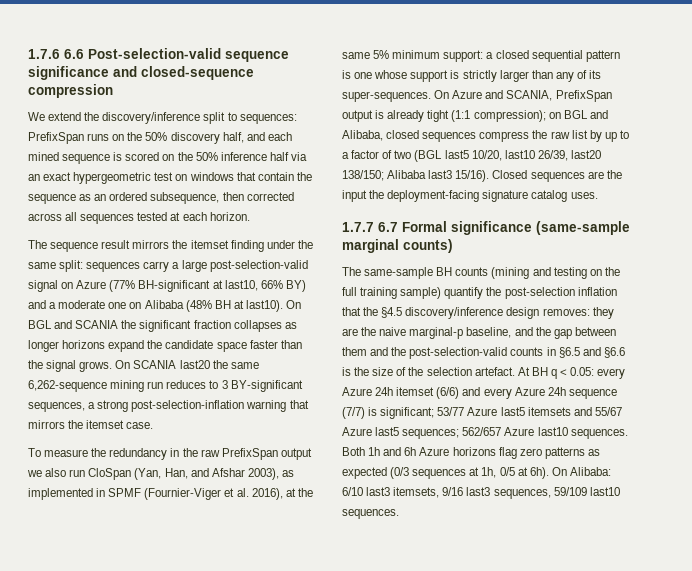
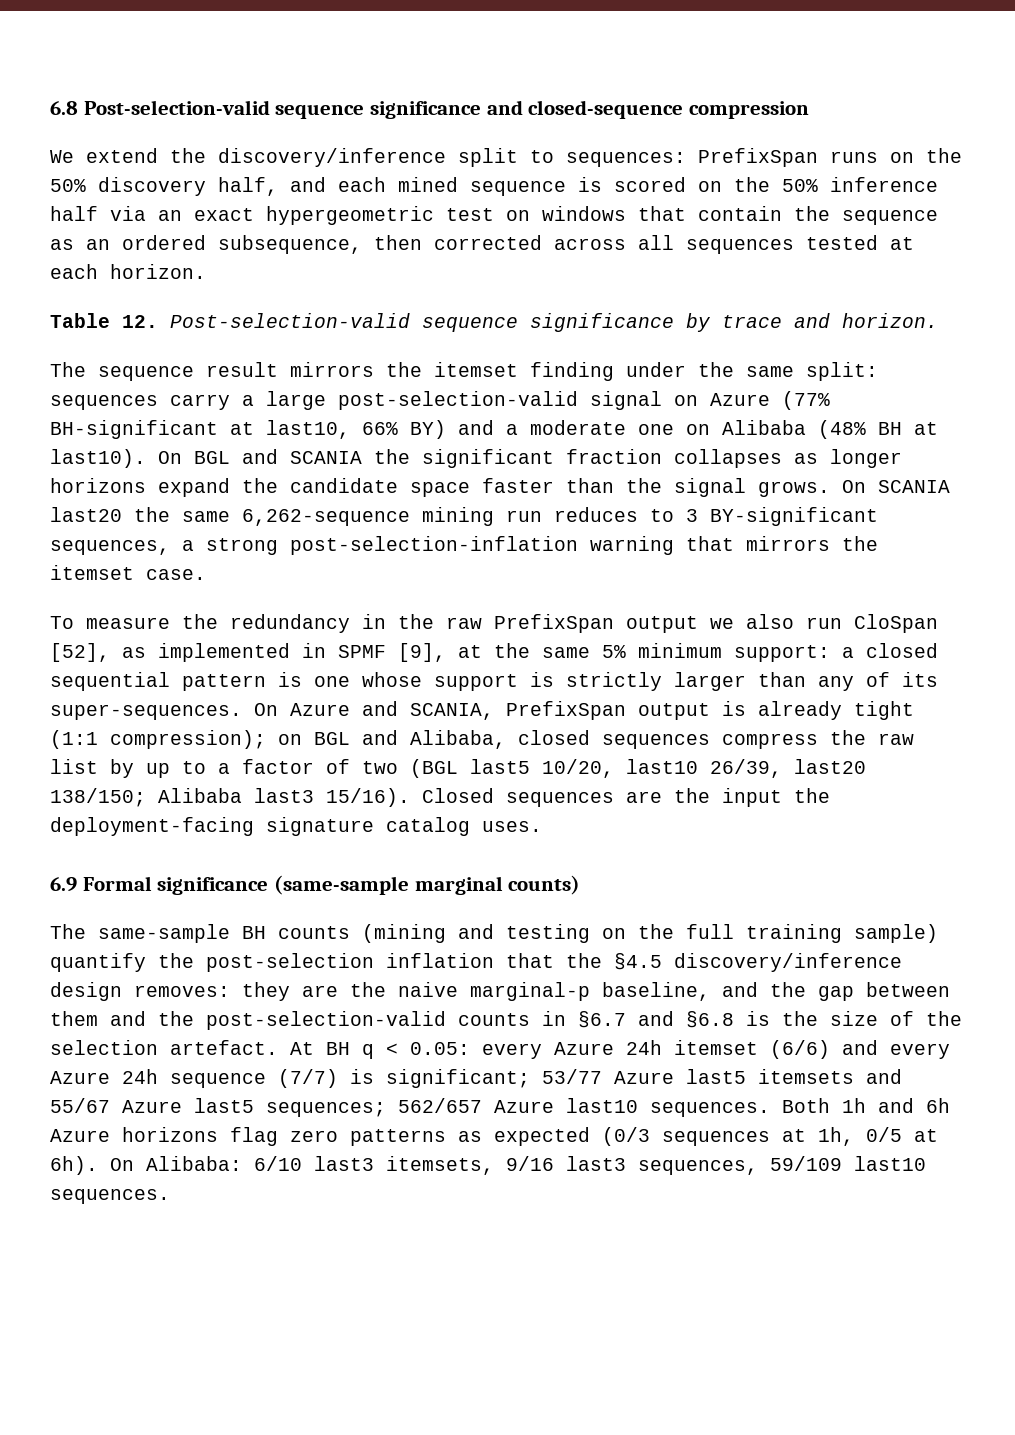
[28,49,84,59] 1.7.6 6.6 -> [50,101,78,115] 6.8
(250, 216) none -> [50,313,938,332] // Table 12. Post-selection-valid sequence significance by trace and horizon.
[134,468,294,480] [28,488,283,500] (Yan, Han, and Afshar 2003), as implemented in SPMF (Fournier-Viger et al. 2016), -> [50,643,446,662] [52], as implemented in SPMF [9],
[342,222,398,232] 1.7.7 6.7 -> [50,877,77,892] 6.9
[558,347,625,358] §6.5 and §6.6 -> [578,1011,734,1028] §6.7 and §6.8

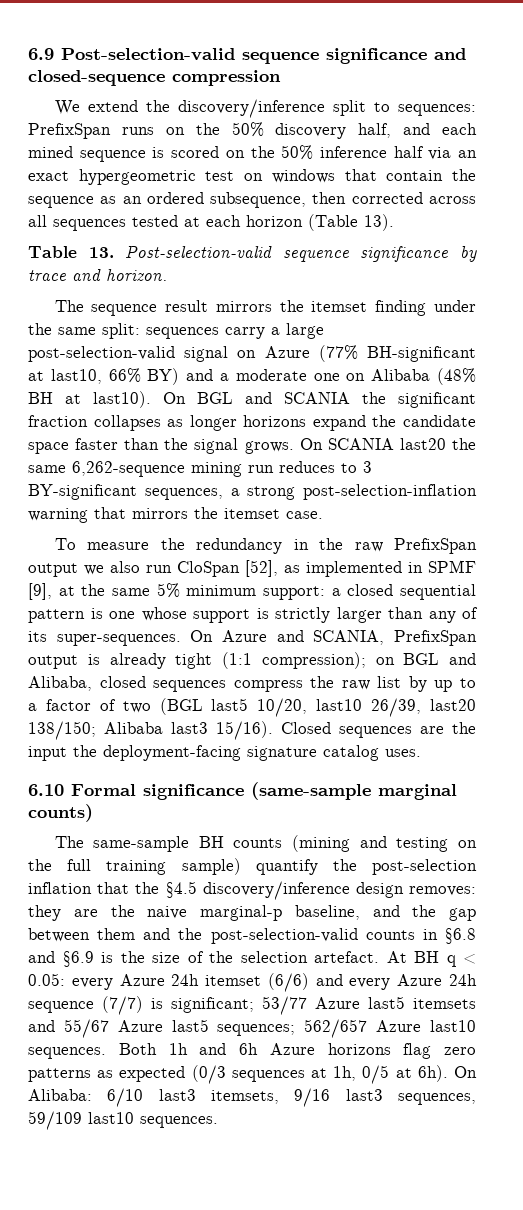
[50,101,78,115] 6.8 -> [28,48,54,60] 6.9
[110,264,206,279] horizon. -> [246,214,394,231] horizon (Table 13).
[122,315,158,328] 12. -> [88,247,114,258] 13.
[50,877,77,892] 6.9 -> [28,784,64,796] 6.10
[578,1011,734,1028] §6.7 and §6.8 -> [445,928,477,944] [28,951,94,967] §6.8 and §6.9

